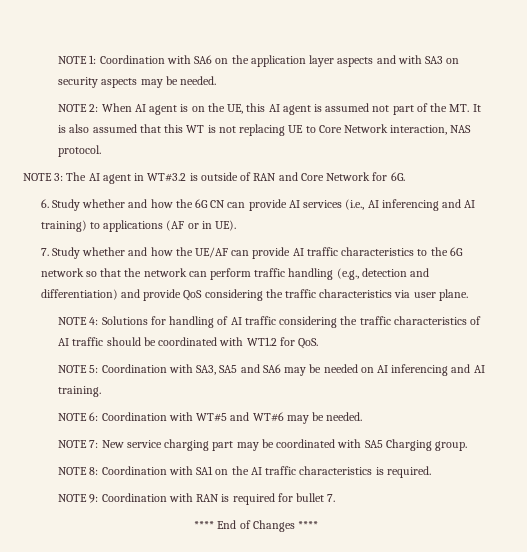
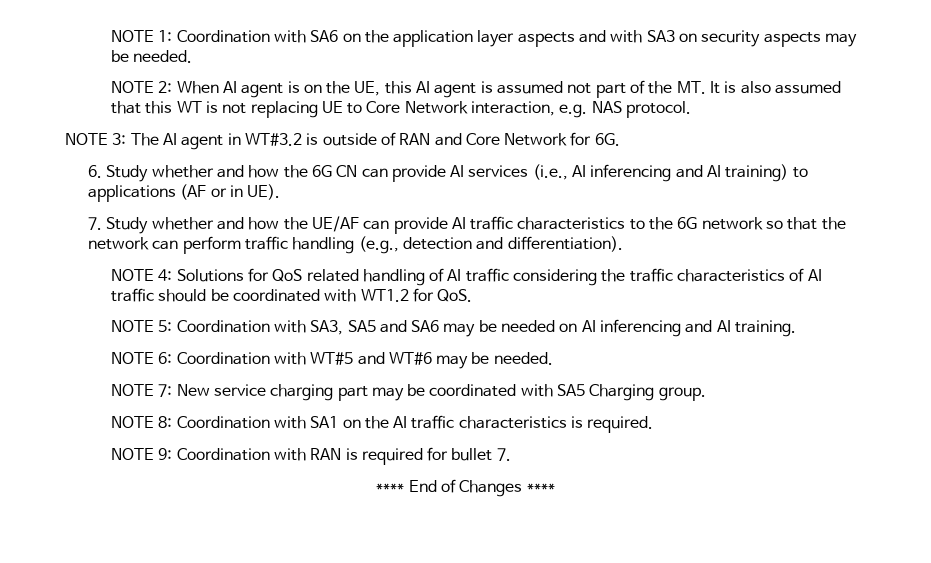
(448, 130) none -> [559,104,588,118] e.g.
[40,289,468,301] differentiation) and provide QoS considering the traffic characteristics via user plane. -> [507,236,623,252] differentiation).
(166, 320) none -> [272,269,359,282] QoS related

